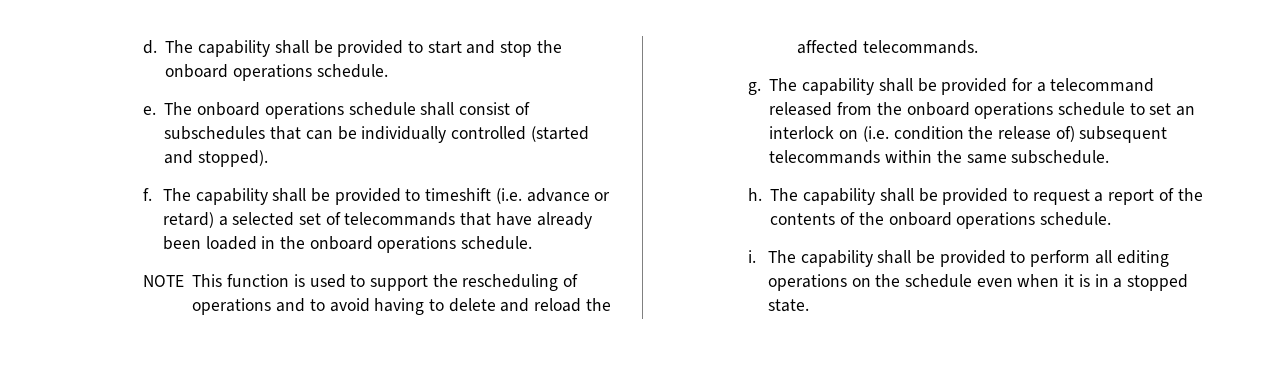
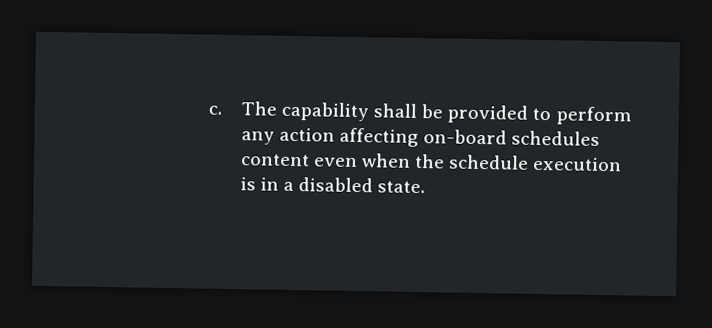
[142,40,562,57] [165,64,388,81] [142,102,530,119] [164,126,589,143] [164,150,269,167] [142,188,611,205] [162,212,592,229] [162,236,533,253] [142,274,579,291] [192,298,611,315] [797,40,979,54] [747,78,1155,95] [769,102,1196,119] [769,126,1168,143] [769,150,1110,164] [747,188,1203,205] [770,212,1112,229] [747,250,756,263] d. The capability shall be provided to start and stop the onboard operations schedule. // e. The onboard operations schedule shall consist of subschedules that can be individually controlled (started and stopped). // f. The capability shall be provided to timeshift (i.e. advance or retard) a selected set of telecommands that have already been loaded in the onboard operations schedule. // NOTE This function is used to support the rescheduling of operations and to avoid having to delete and reload the affected telecommands. // g. The capability shall be provided for a telecommand released from the onboard operations schedule to set an interlock on (i.e. condition the release of) subsequent telecommands within the same subschedule. // h. The capability shall be provided to request a report of the contents of the onboard operations schedule. // i. -> [208,105,223,115] c.
[1094,250,1169,267] [767,274,1075,291] all editing operations on the schedule even when it -> [240,127,601,148] [239,153,623,172] any action affecting on-board schedules content even when the schedule execution
[1127,274,1189,291] stopped -> [298,177,374,193] disabled

